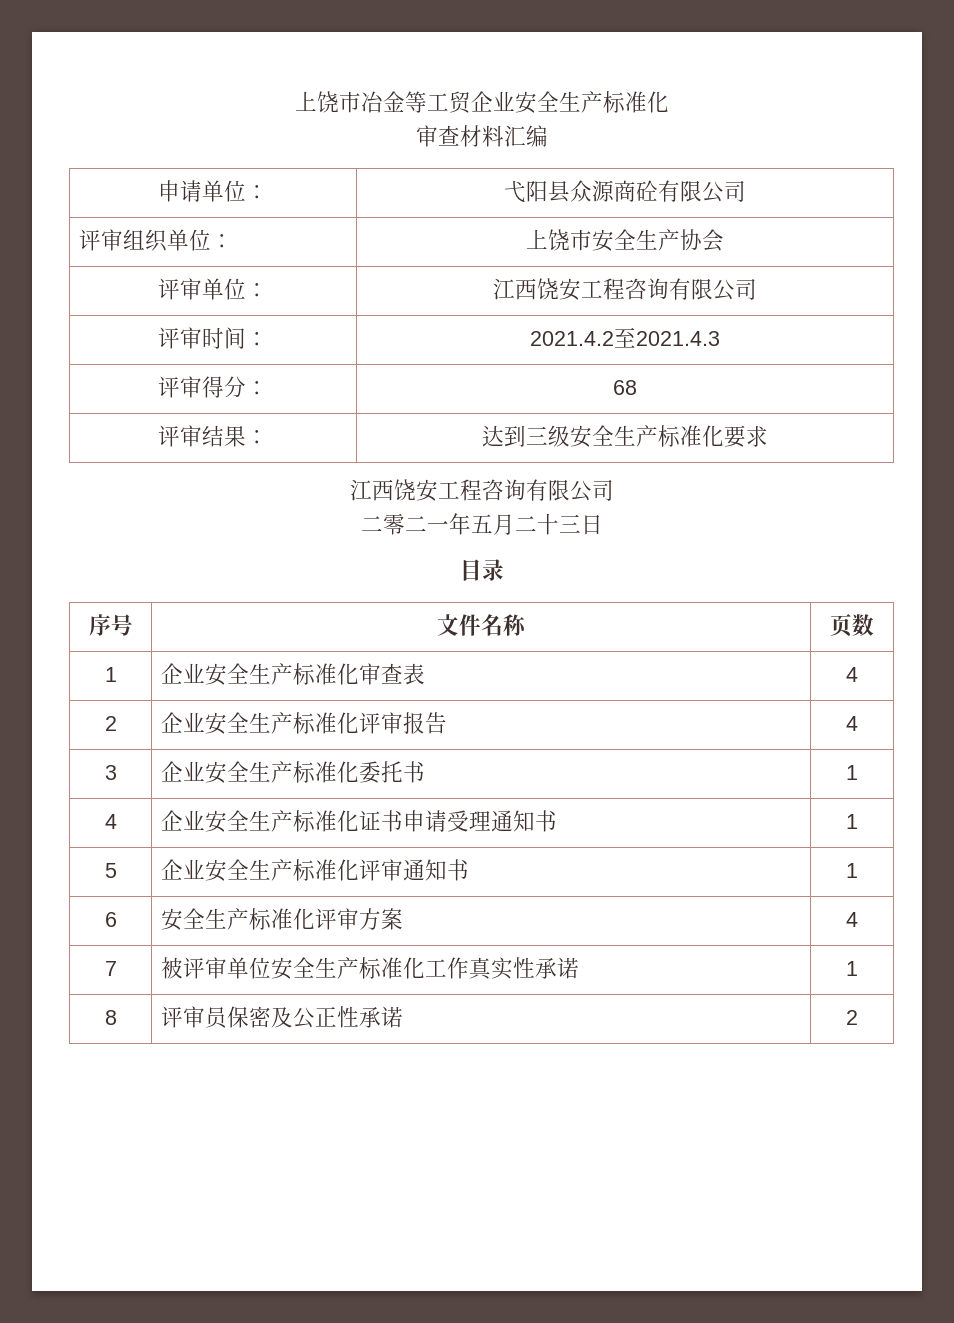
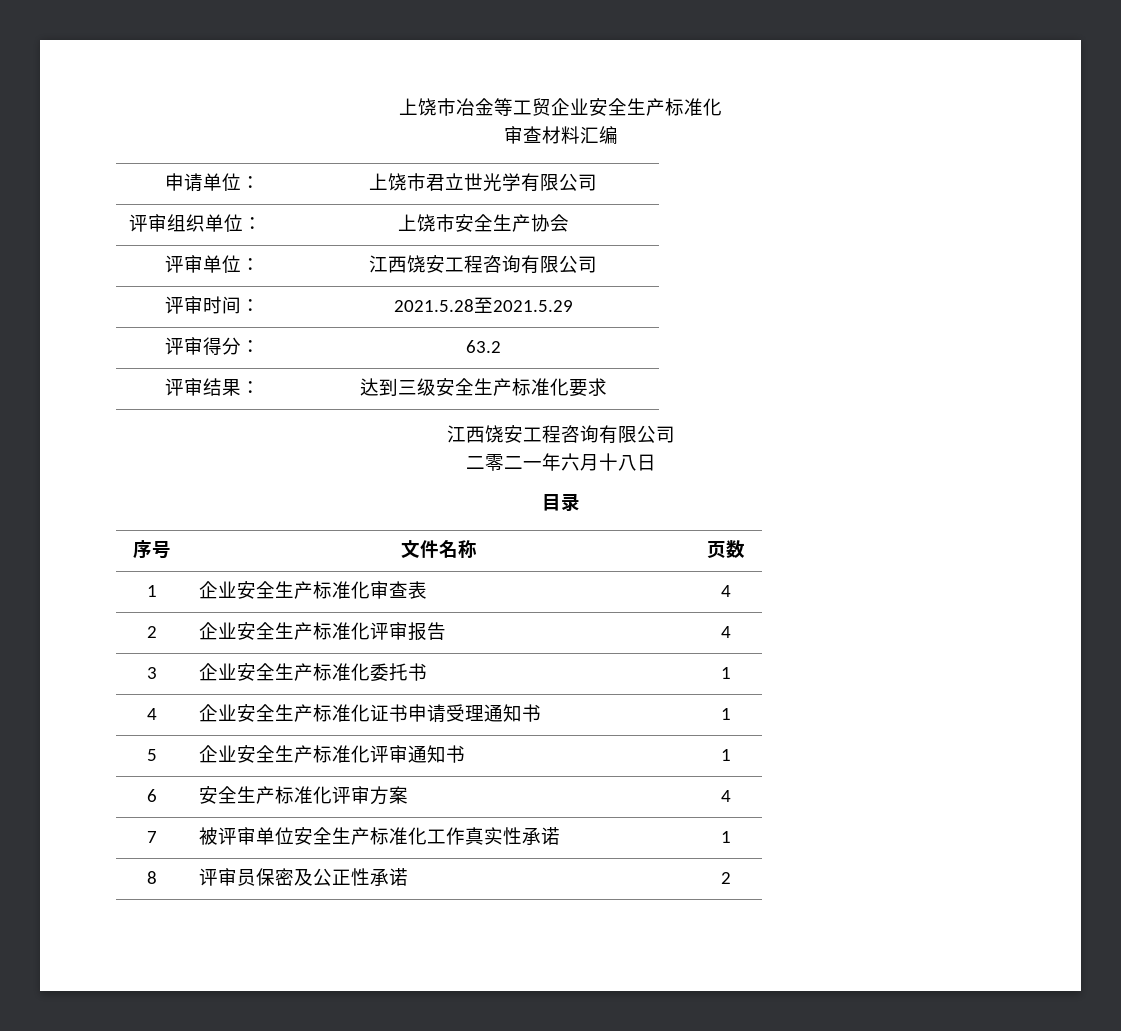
[504,180,658,203] 弋阳县众源商砼 -> [369,173,521,192] 上饶市君立世光学
[530,327,720,348] 2021.4.2至2021.4.3 -> [393,297,573,313] 2021.5.28至2021.5.29
[613,380,637,395] 68 -> [465,340,501,353] 63.2
[470,513,581,535] 五月二十三 -> [560,453,637,471] 六月十八

